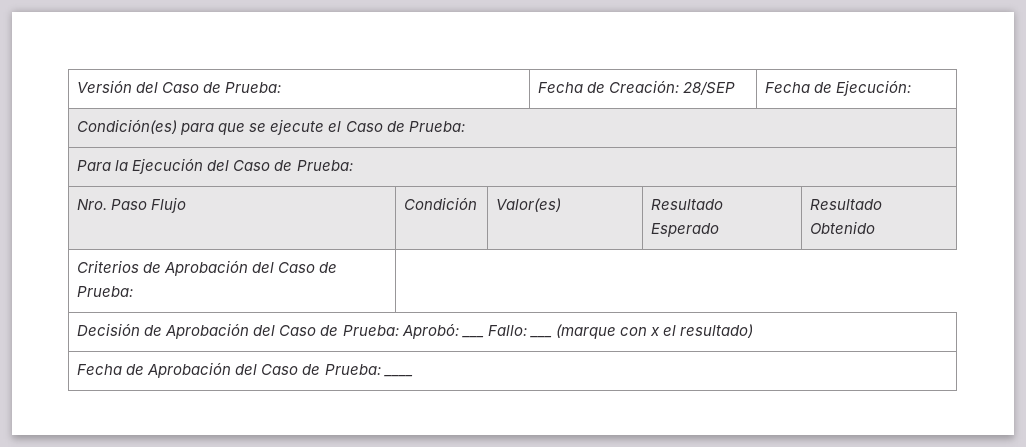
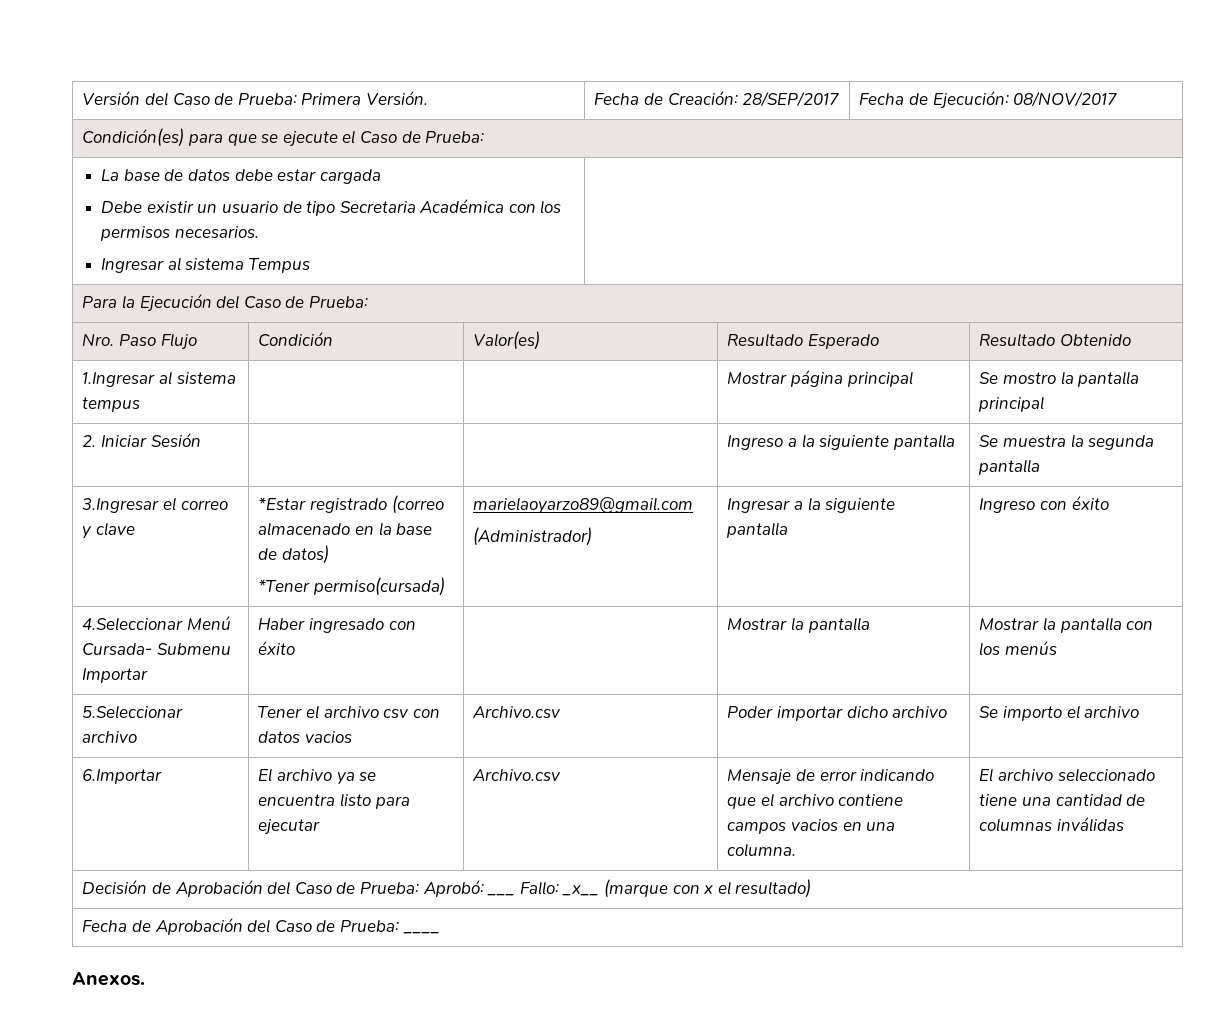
(282, 87) none -> [301,90,429,105] Primera Versión.
[683,81,736,95] 28/SEP -> [742,91,840,107] 28/SEP/2017
(912, 88) none -> [1013,91,1118,107] 08/NOV/2017
(465, 126) none -> [101,169,381,184] [101,198,562,216] [100,226,259,241] [101,257,310,273] // La base de datos debe estar cargada // Debe existir un usuario de tipo Secretaria Académica con los permisos necesarios. // Ingresar al sistema Tempus |
[77,260,338,276] [77,286,134,297] Criterios de Aprobación del Caso de Prueba: -> [82,371,236,387] [82,397,141,412] [727,369,913,387] [979,371,1140,387] [978,396,1045,412] [82,432,201,447] [727,434,955,450] [979,434,1155,450] [978,459,1041,475] [82,497,228,513] [82,522,136,539] [258,495,444,514] [258,522,433,536] [258,545,330,564] [258,577,446,596] [473,497,694,514] [473,527,593,546] [727,497,896,513] [726,522,789,538] [979,495,1109,513] [82,615,232,631] [82,643,232,655] [82,668,149,683] [258,618,416,633] [258,640,296,655] [727,617,870,633] [979,617,1154,633] [979,640,1058,656] [82,705,184,719] [82,731,138,743] [258,705,440,719] [258,731,353,743] [472,706,562,718] [727,706,948,721] [979,705,1140,721] [82,769,163,784] [258,768,377,785] [258,793,410,809] [258,819,321,835] [472,769,562,781] [727,769,935,785] [727,793,904,809] [727,819,896,834] [727,843,797,857] [979,768,1155,782] [979,794,1146,806] [979,816,1125,832] 1.Ingresar al sistema tempus | | | Mostrar página principal | Se mostro la pantalla principal // 2. Iniciar Sesión | | | Ingreso a la siguiente pantalla | Se muestra la segunda pantalla // 3.Ingresar el correo y clave | *Estar registrado (correo almacenado en la base de datos) // *Tener permiso(cursada) | marielaoyarzo89@gmail.com // (Administrador) | Ingresar a la siguiente pantalla | Ingreso con éxito // 4.Seleccionar Menú Cursada- Submenu Importar | Haber ingresado con éxito | | Mostrar la pantalla | Mostrar la pantalla con los menús // 5.Seleccionar archivo | Tener el archivo csv con datos vacios | Archivo.csv | Poder importar dicho archivo | Se importo el archivo // 6.Importar | El archivo ya se encuentra listo para ejecutar | Archivo.csv | Mensaje de error indicando que el archivo contiene campos vacios en una columna. | El archivo seleccionado tiene una cantidad de columnas inválidas
[529,336,552,338] ___ -> [562,885,600,896] _x__
(413, 376) none -> [72,972,145,986] // Anexos.

